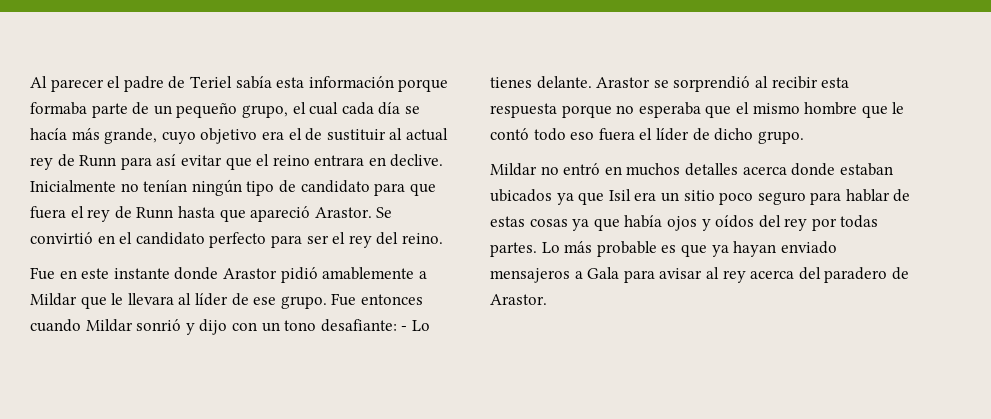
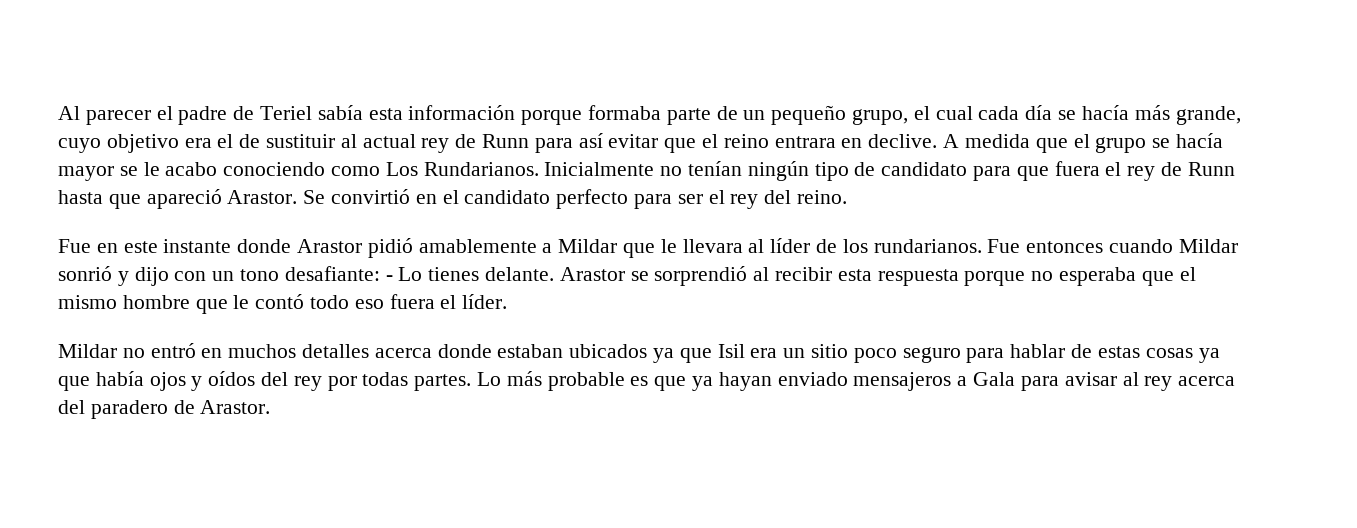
(444, 160) none -> [943,133,1223,153] [58,162,539,181] A medida que el grupo se hacía mayor se le acabo conociendo como Los Rundarianos.
[253,296,327,309] ese grupo. -> [842,239,982,253] los rundarianos.
[655,128,804,144] líder de dicho grupo. -> [462,294,508,309] líder.

